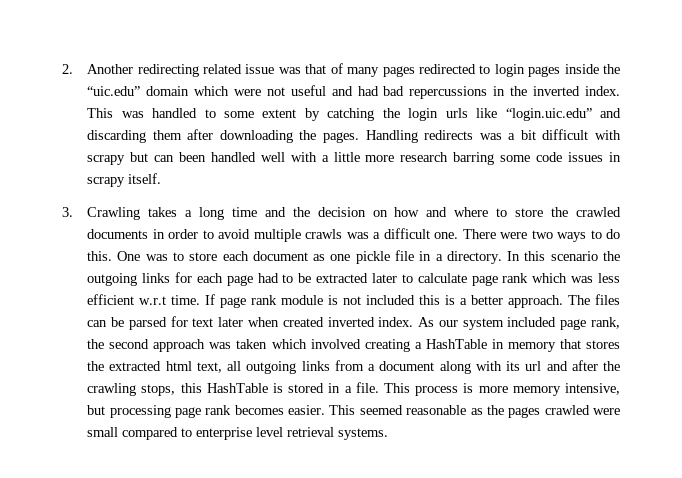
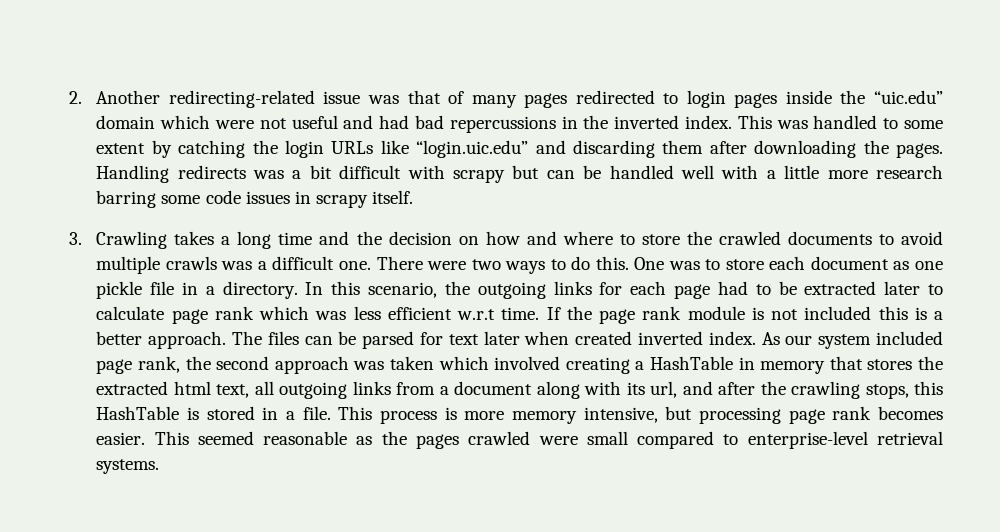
[137,64,243,77] redirecting related -> [168,90,315,108] redirecting-related
[445,108,468,118] urls -> [331,141,374,154] URLs
[178,152,206,162] been -> [583,165,602,179] be
[152,229,199,239] in order -> (872, 238) none
[550,251,598,261] scenario -> [368,282,438,298] scenario,
(216, 299) none -> [566,306,592,320] the
[525,361,542,371] url -> [650,381,678,398] url,
[196,427,284,440] enterprise level -> [747,431,868,449] enterprise-level

